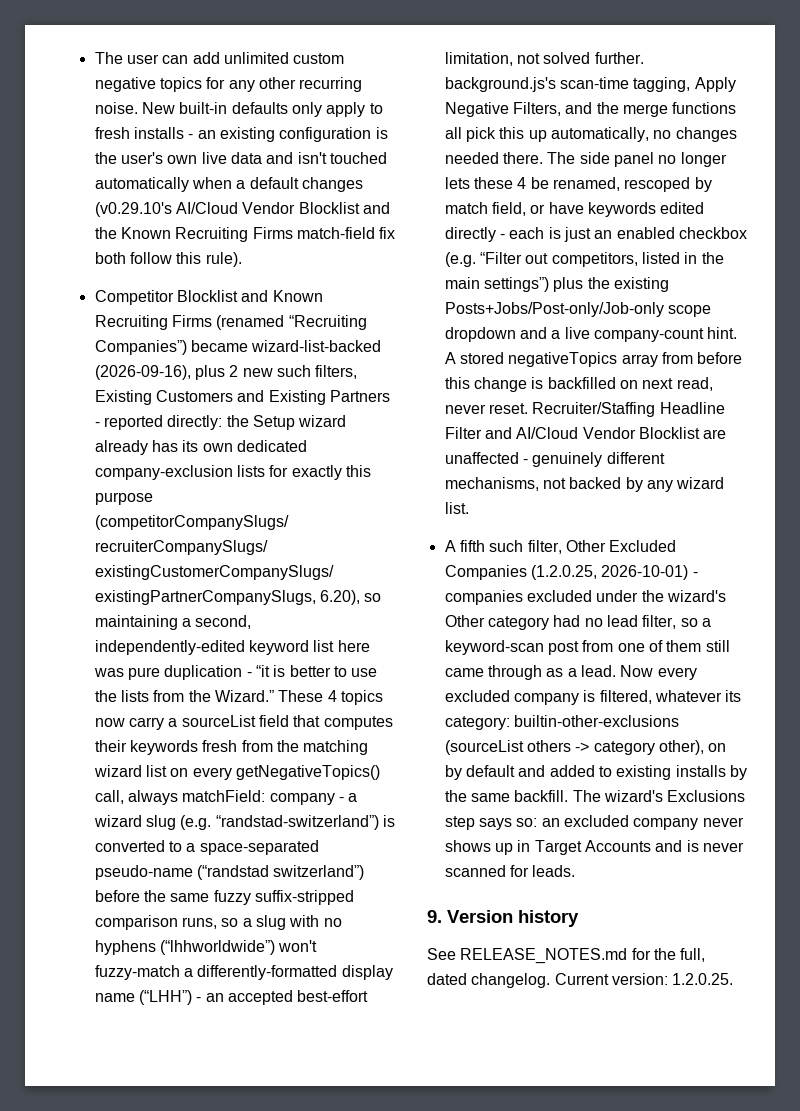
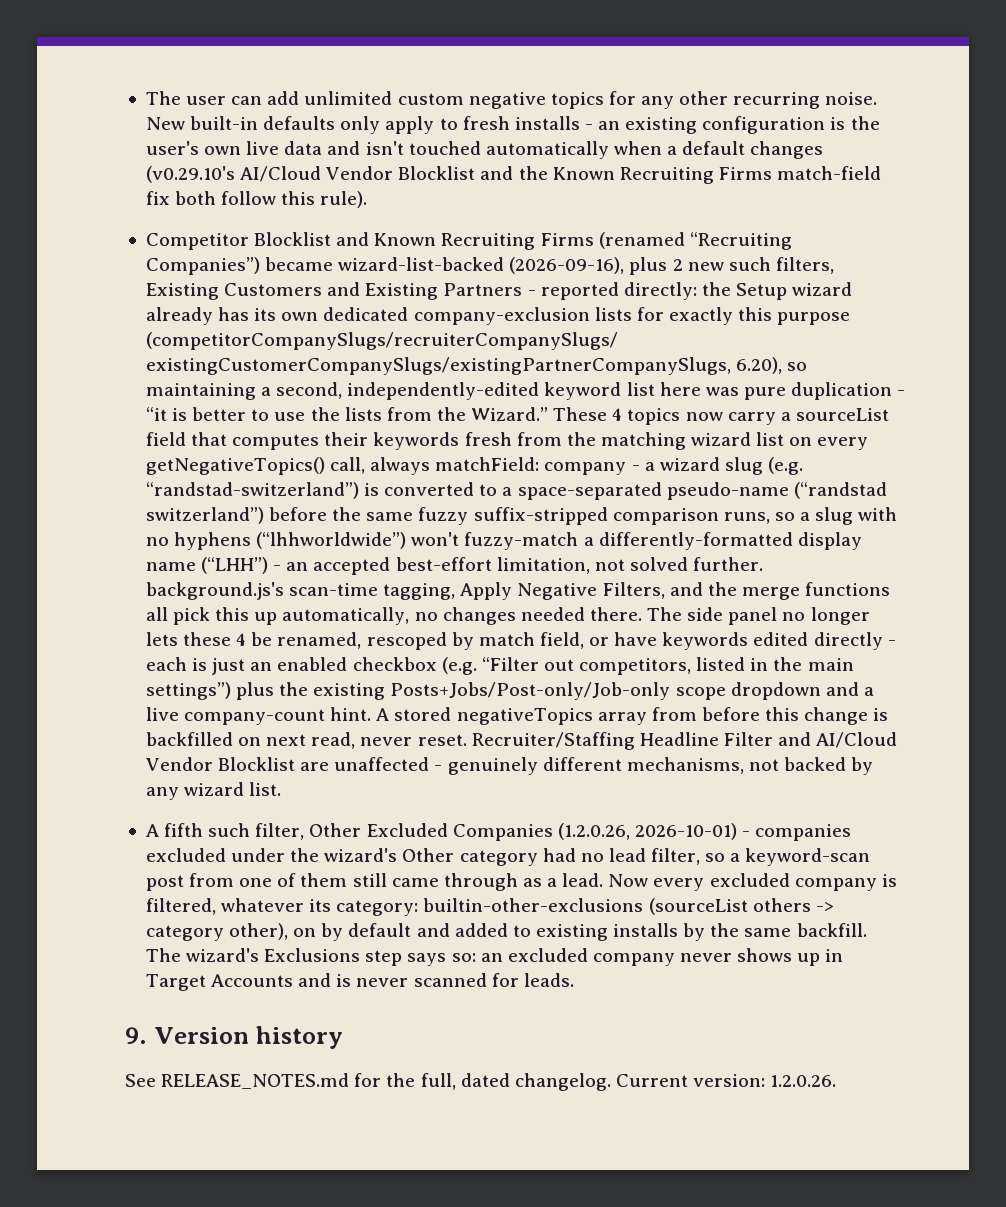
[530,565,597,580] (1.2.0.25, -> [557,823,630,840] (1.2.0.26,
[672,973,734,985] 1.2.0.25. -> [770,1075,837,1087] 1.2.0.26.

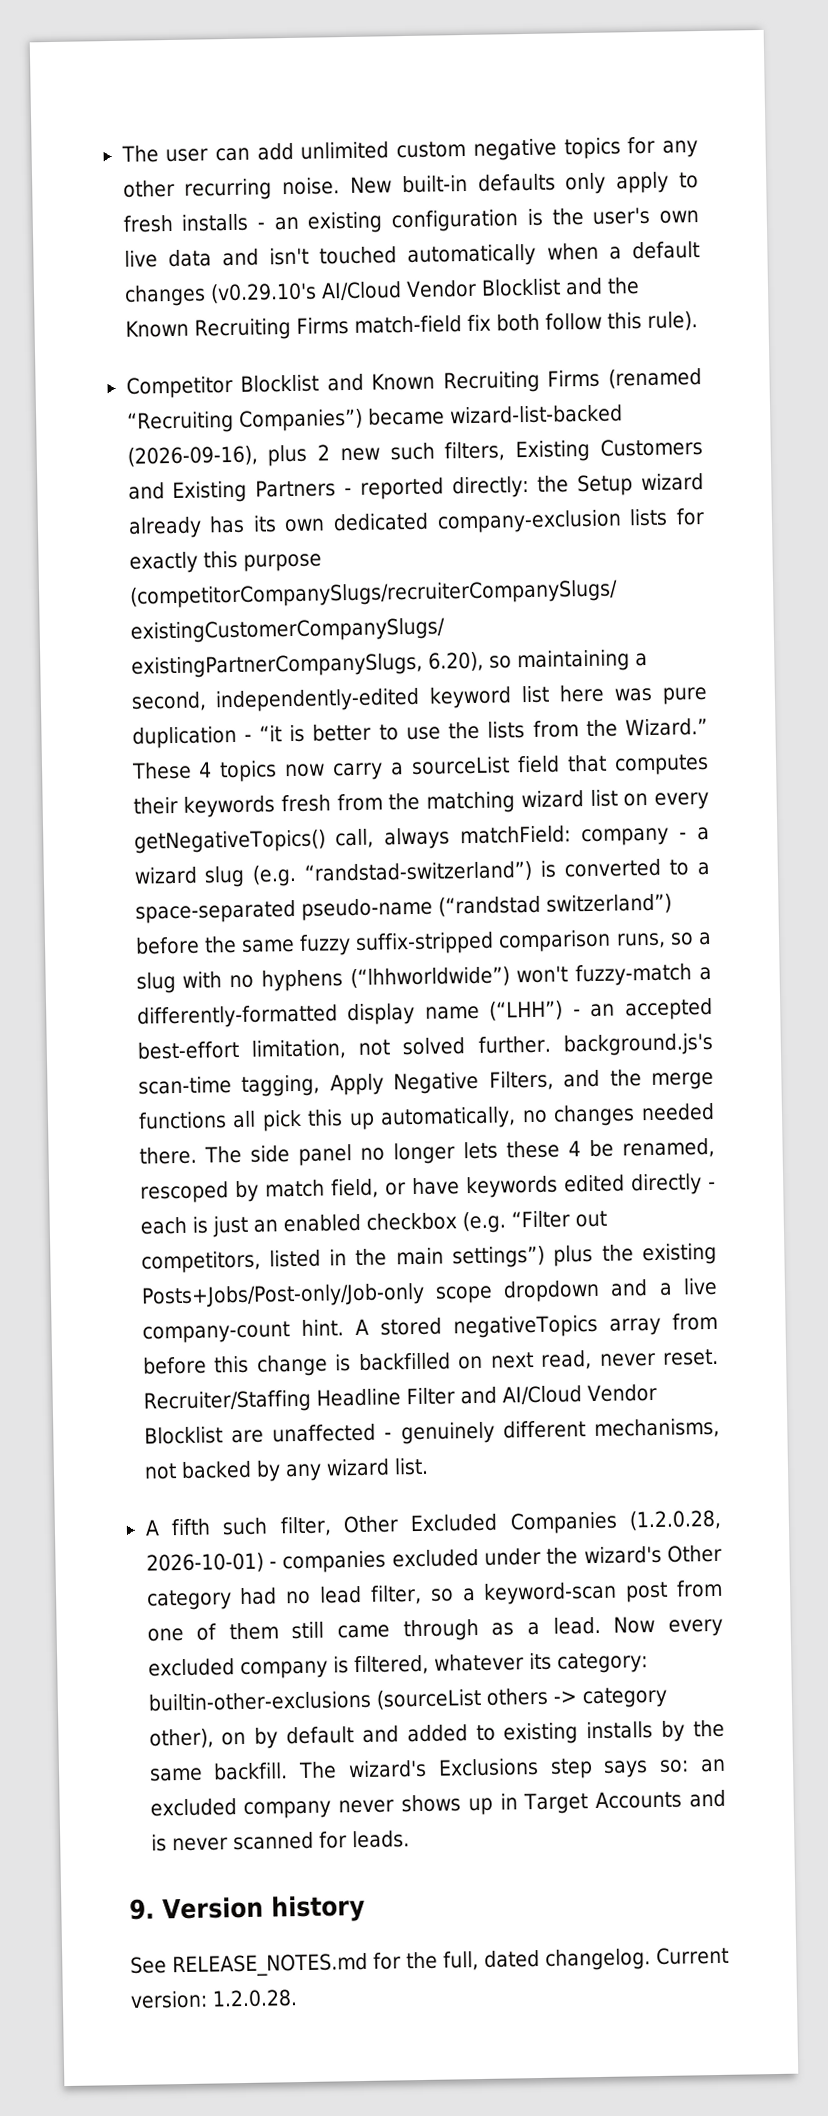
[557,823,630,840] (1.2.0.26, -> [629,1509,722,1531] (1.2.0.28,
[770,1075,837,1087] 1.2.0.26. -> [212,1989,298,2008] 1.2.0.28.

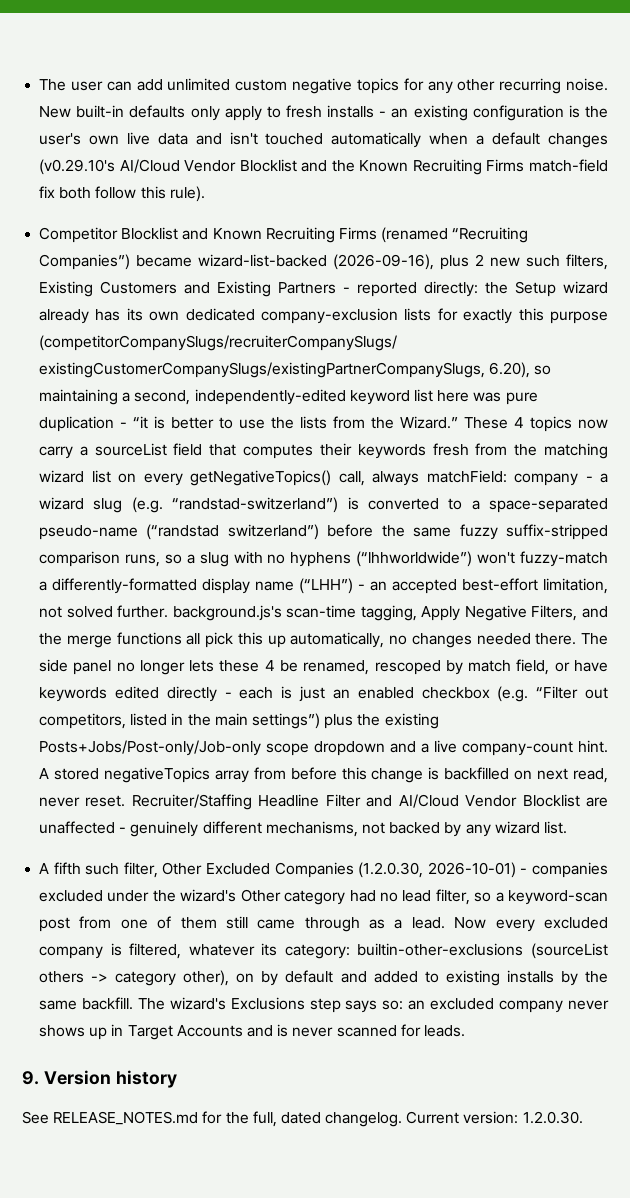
[629,1509,722,1531] (1.2.0.28, -> [358,862,424,878] (1.2.0.30,
[212,1989,298,2008] 1.2.0.28. -> [522,1111,583,1124] 1.2.0.30.

